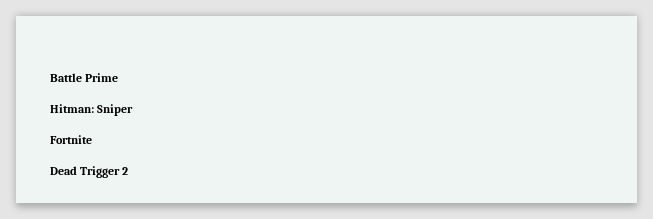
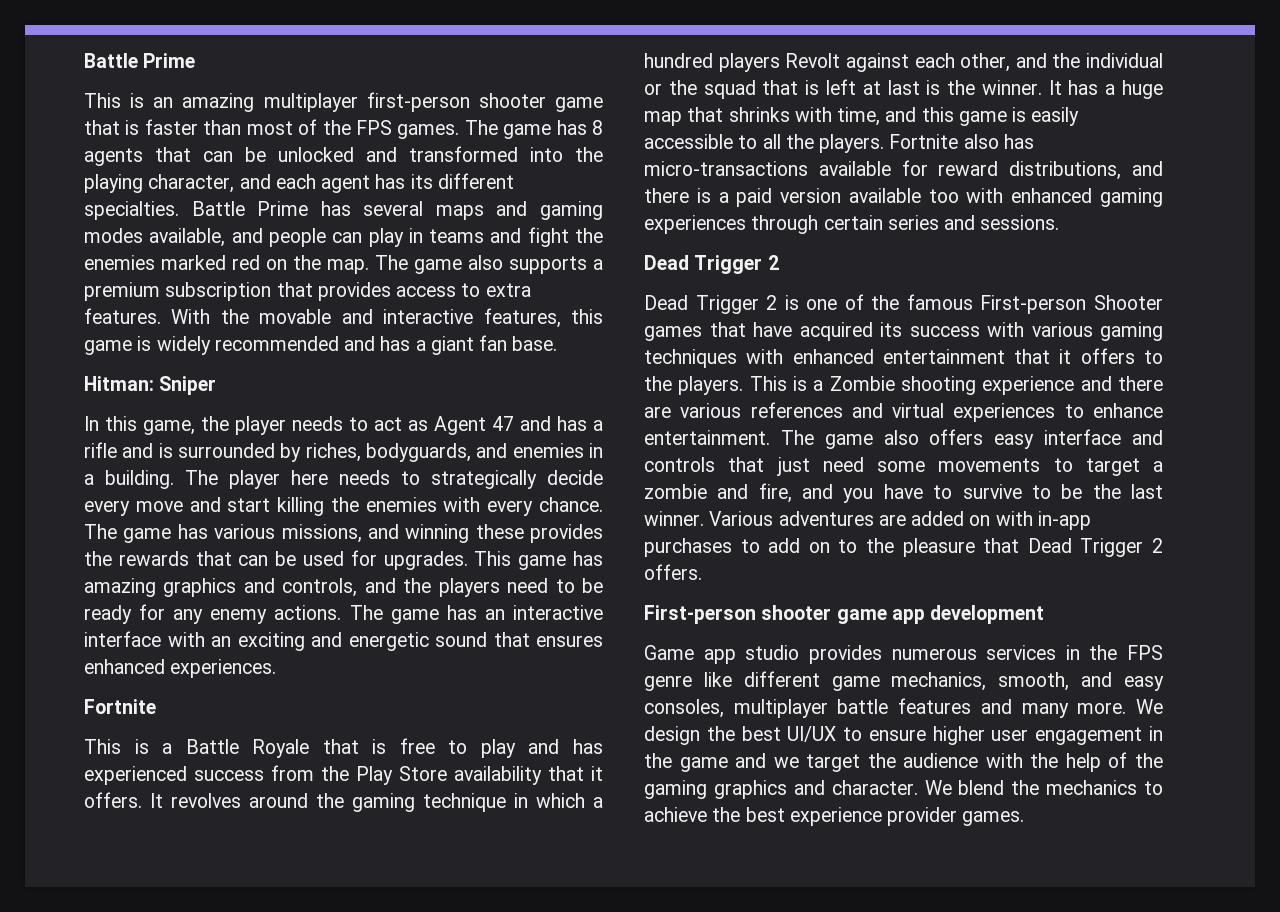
[50,104,134,116] [50,135,92,144] [50,166,129,178] Hitman: Sniper // Fortnite // Dead Trigger 2 -> [84,92,603,112] [84,119,604,139] [84,146,603,166] [84,173,514,193] [84,201,603,220] [84,227,604,247] [84,255,603,274] [84,282,531,301] [84,308,603,328] [84,335,558,355] [84,376,217,395] [84,416,603,435] [84,442,603,462] [84,470,603,489] [84,497,603,516] [84,524,603,543] [84,550,604,570] [84,578,604,597] [84,604,603,624] [84,631,603,651] [84,659,277,678] [84,699,156,714] [84,738,603,758] [84,765,603,785] [84,792,603,812] [644,53,1163,72] [644,79,1163,99] [644,107,1080,126] [644,134,1034,153] [644,160,1163,180] [644,188,1163,207] [644,215,1060,234] [644,255,779,274] [644,294,1163,314] [644,322,1163,341] [644,348,1163,368] [644,376,1163,395] [644,402,1163,422] [644,429,1163,449] [644,457,1163,476] [644,483,1163,503] [644,511,1091,530] [644,538,1163,557] [644,564,702,580] [644,605,1045,624] [644,645,1163,664] [644,671,1164,691] [644,698,1163,718] [644,726,1163,745] [644,752,1163,772] [644,780,1163,799] [644,807,1025,826] This is an amazing multiplayer first-person shooter game that is faster than most of the FPS games. The game has 8 agents that can be unlocked and transformed into the playing character, and each agent has its different specialties. Battle Prime has several maps and gaming modes available, and people can play in teams and fight the enemies marked red on the map. The game also supports a premium subscription that provides access to extra features. With the movable and interactive features, this game is widely recommended and has a giant fan base. // Hitman: Sniper // In this game, the player needs to act as Agent 47 and has a rifle and is surrounded by riches, bodyguards, and enemies in a building. The player here needs to strategically decide every move and start killing the enemies with every chance. The game has various missions, and winning these provides the rewards that can be used for upgrades. This game has amazing graphics and controls, and the players need to be ready for any enemy actions. The game has an interactive interface with an exciting and energetic sound that ensures enhanced experiences. // Fortnite // This is a Battle Royale that is free to play and has experienced success from the Play Store availability that it offers. It revolves around the gaming technique in which a hundred players Revolt against each other, and the individual or the squad that is left at last is the winner. It has a huge map that shrinks with time, and this game is easily accessible to all the players. Fortnite also has micro-transactions available for reward distributions, and there is a paid version available too with enhanced gaming experiences through certain series and sessions. // Dead Trigger 2 // Dead Trigger 2 is one of the famous First-person Shooter games that have acquired its success with various gaming techniques with enhanced entertainment that it offers to the players. This is a Zombie shooting experience and there are various references and virtual experiences to enhance entertainment. The game also offers easy interface and controls that just need some movements to target a zombie and fire, and you have to survive to be the last winner. Various adventures are added on with in-app purchases to add on to the pleasure that Dead Trigger 2 offers. // First-person shooter game app development // Game app studio provides numerous services in the FPS genre like different game mechanics, smooth, and easy consoles, multiplayer battle features and many more. We design the best UI/UX to ensure higher user engagement in the game and we target the audience with the help of the gaming graphics and character. We blend the mechanics to achieve the best experience provider games.

